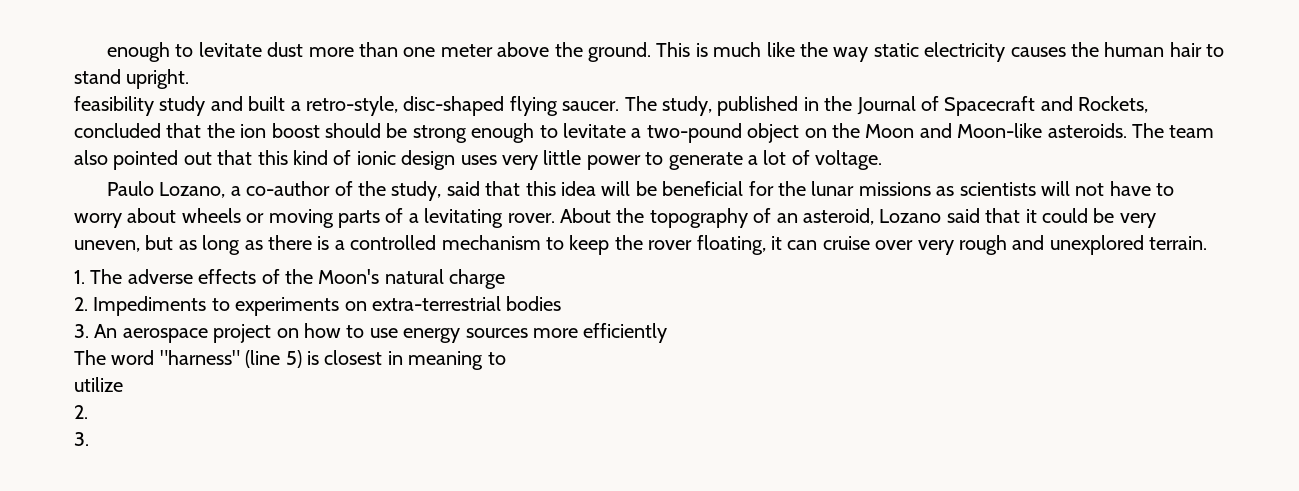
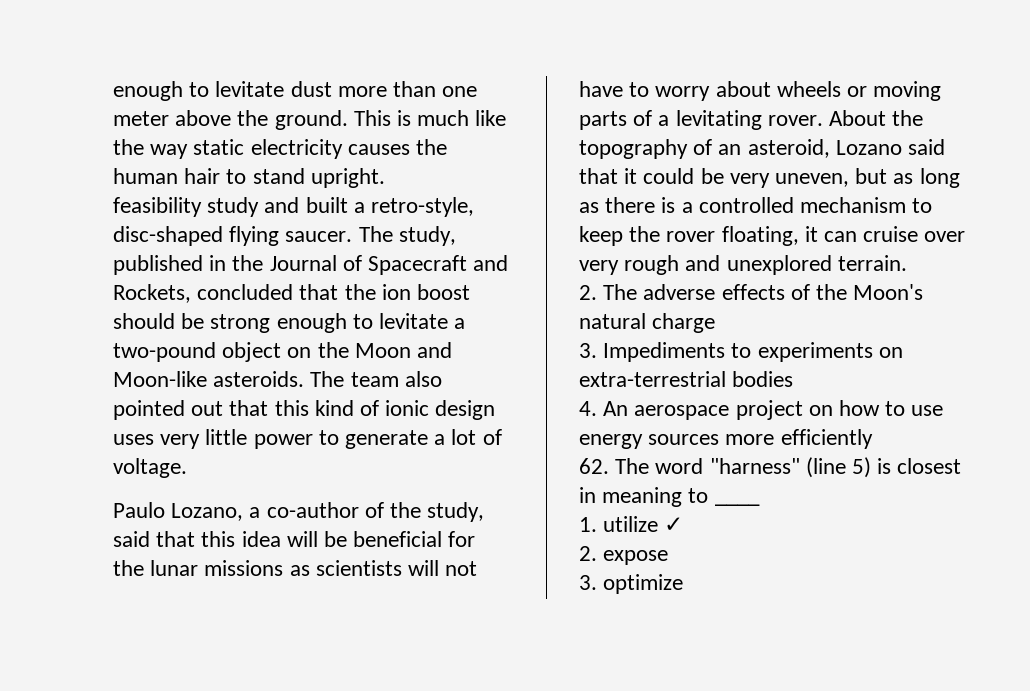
[74,270,85,284] 1. -> [579,285,597,300] 2.
[74,297,88,311] 2. -> [579,343,597,358] 3.
[74,324,89,338] 3. -> [579,401,597,416] 4.
(668, 333) none -> [579,458,609,474] 62.
(506, 358) // -> [714,503,760,506] [579,517,597,532] ____ // 1.
[74,405,88,419] [74,432,89,446] // 2. // 3. -> [664,517,684,532] [579,546,669,565] [579,574,684,594] ✓ // 2. expose // 3. optimize

